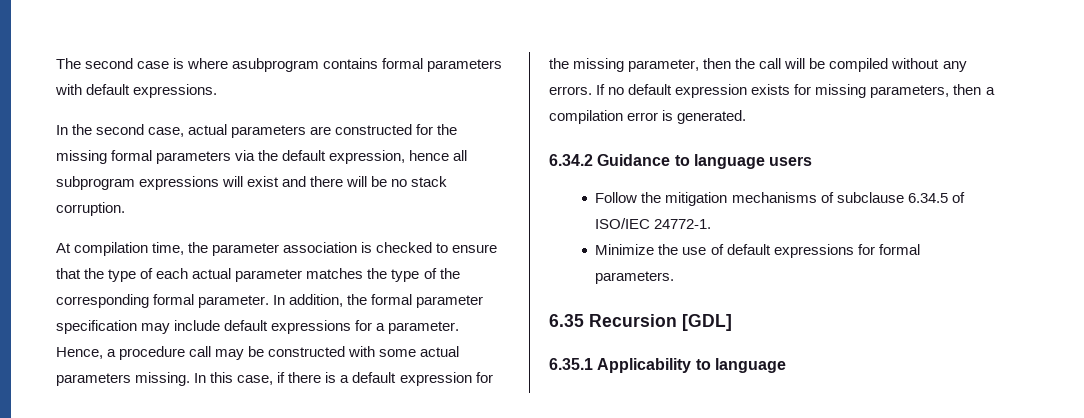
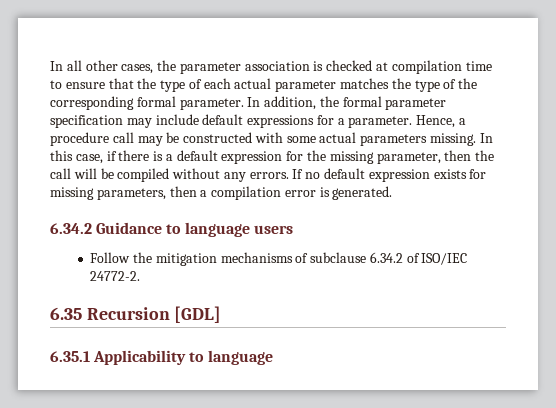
[56,58,503,72] [55,84,218,98] [56,124,458,138] [56,150,468,164] [56,176,448,190] [56,202,125,216] [56,242,185,256] The second case is where asubprogram contains formal parameters with default expressions. // In the second case, actual parameters are constructed for the missing formal parameters via the default expression, hence all subprogram expressions will exist and there will be no stack corruption. // At compilation time, -> [50,60,154,74] In all other cases,
(433, 247) none -> [376,60,492,74] at compilation time
[907,193,948,203] 6.34.5 -> [369,252,403,263] 6.34.2
[654,219,712,229] [595,244,920,258] [595,271,675,284] 24772-1. // Minimize the use of default expressions for formal parameters. -> [90,271,141,281] 24772-2.

